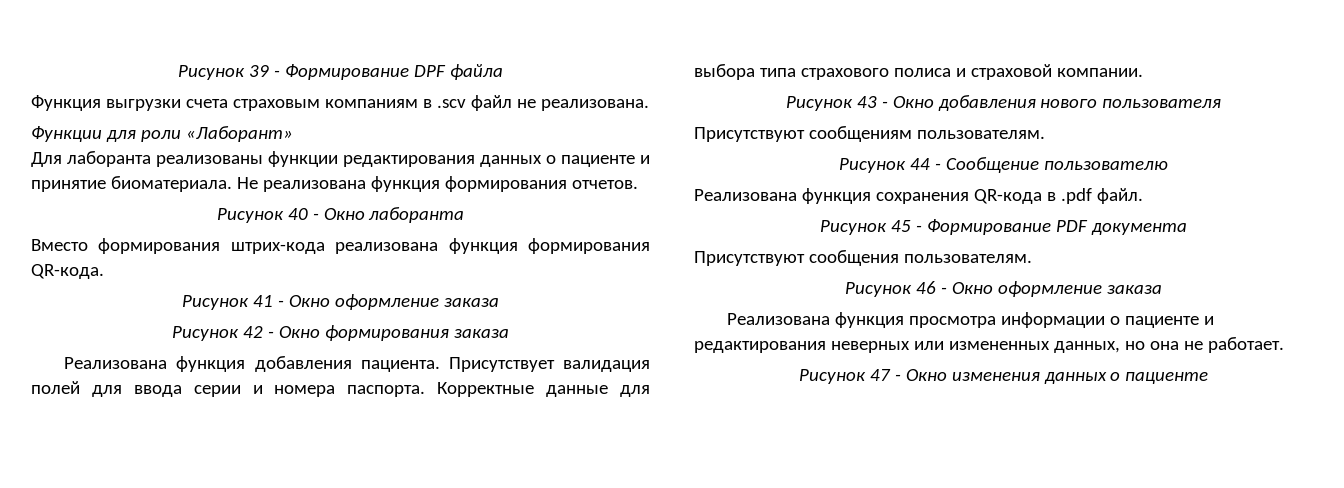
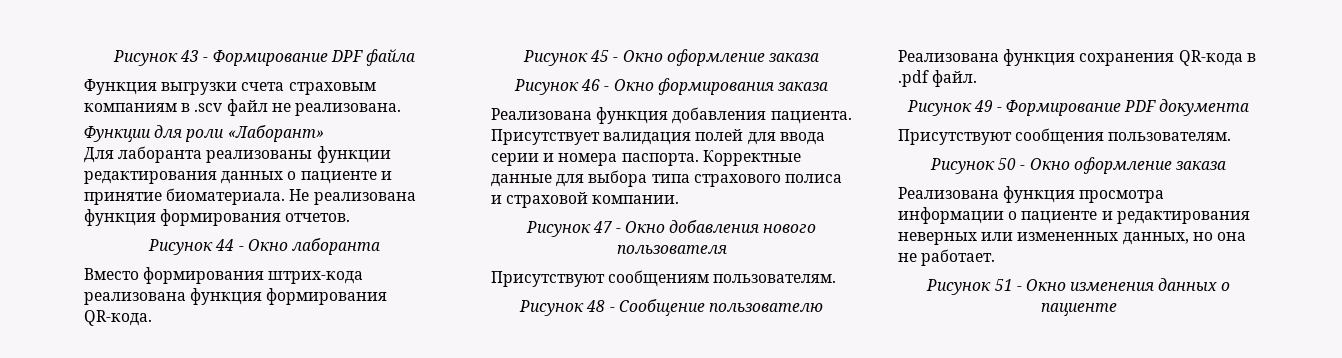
[178,65,270,80] Рисунок 39 -> [113,50,200,66] Рисунок 43
[287,208,308,220] 40 -> [215,239,235,251] 44
[253,295,274,307] 41 -> [590,50,610,62] 45
[243,326,264,338] 42 -> [581,79,601,91] 46
[856,96,877,108] 43 -> [592,221,612,233] 47
[910,158,931,170] 44 -> [586,300,606,312] 48
[891,220,912,232] 45 -> [973,100,993,112] 49
[916,281,937,294] 46 -> [998,158,1017,170] 50
[869,369,891,381] 47 -> [994,279,1013,291] 51

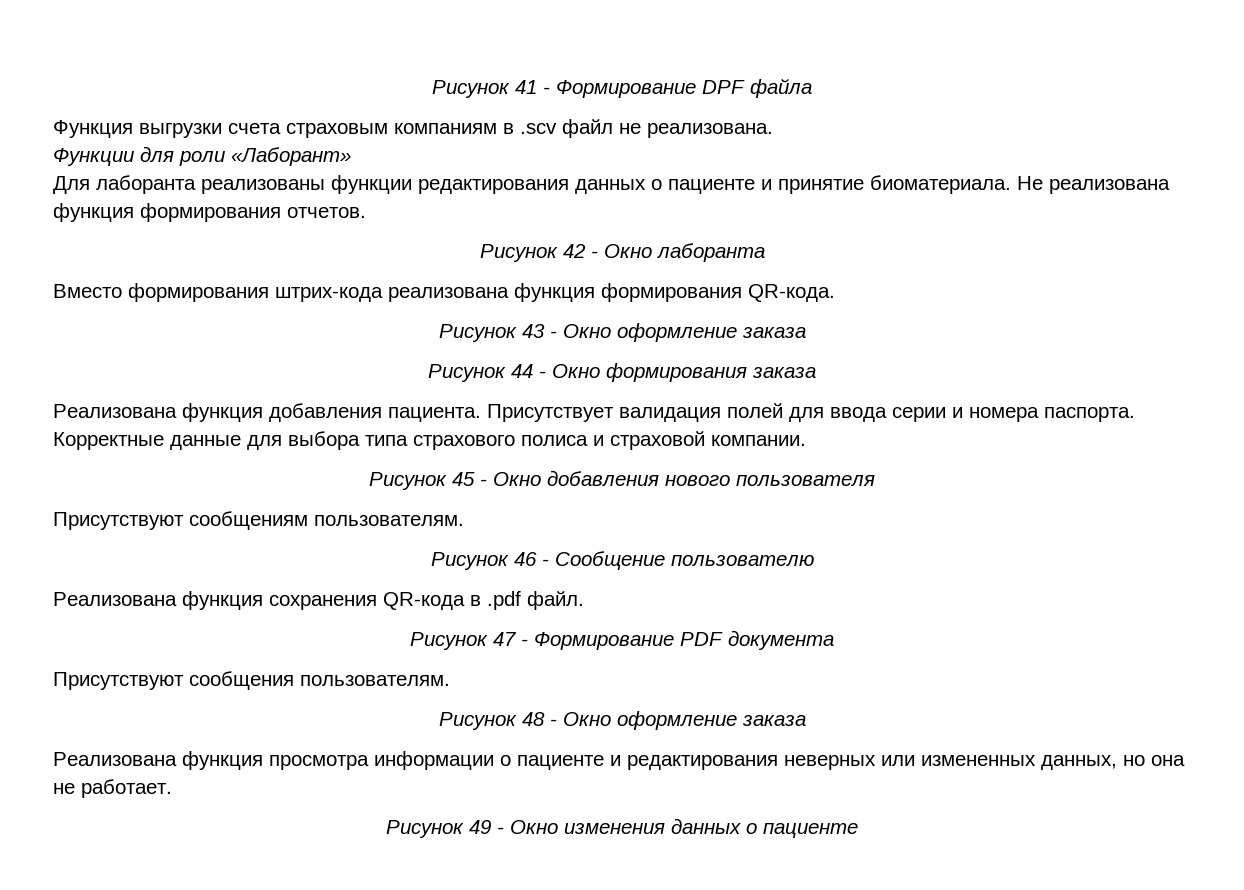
[113,50,200,66] Рисунок 43 -> [432,80,537,98] Рисунок 41
[215,239,235,251] 44 -> [562,244,586,258] 42
[590,50,610,62] 45 -> [521,324,545,338] 43
[581,79,601,91] 46 -> [511,364,533,378] 44
[592,221,612,233] 47 -> [452,472,475,486] 45
[586,300,606,312] 48 -> [513,552,537,566] 46
[973,100,993,112] 49 -> [493,632,517,646] 47
[998,158,1017,170] 50 -> [521,712,545,726] 48
[994,279,1013,291] 51 -> [469,820,491,834] 49

